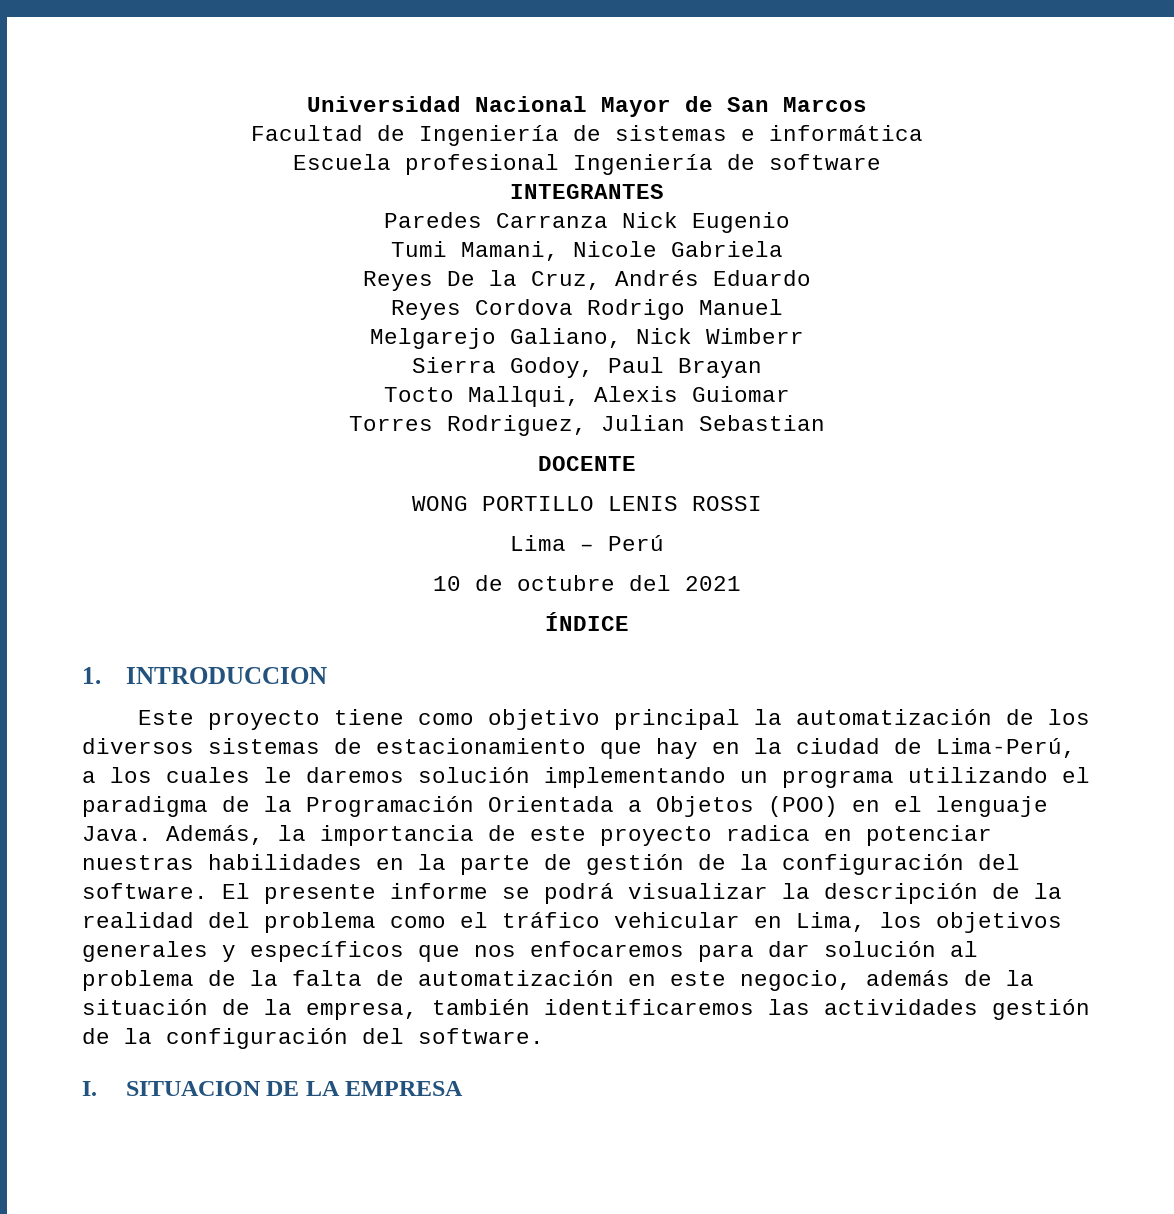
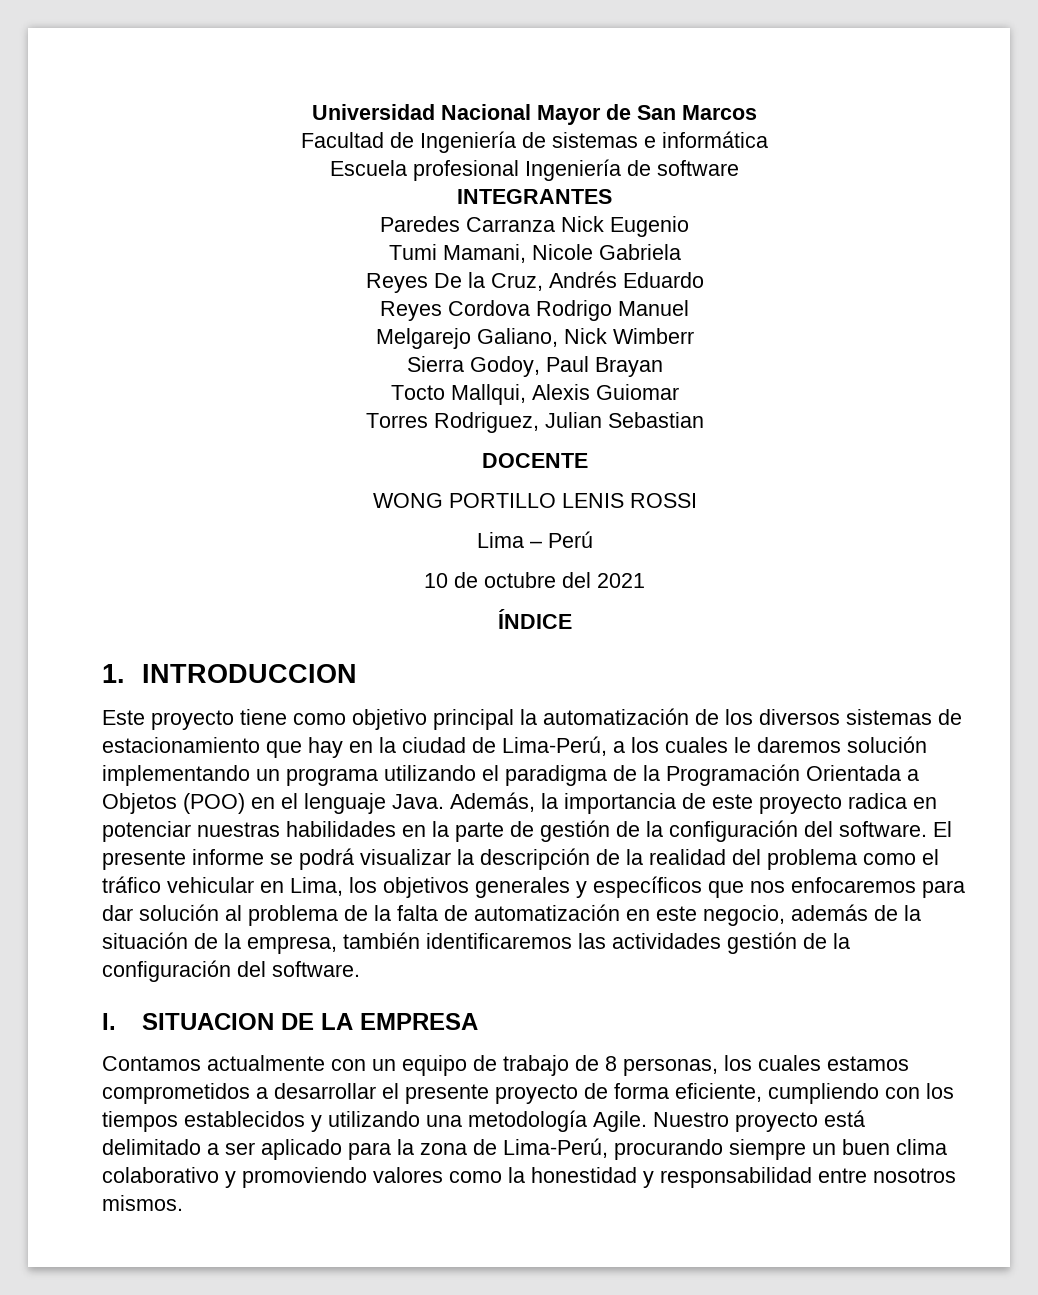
(464, 1088) none -> [102,1055,909,1076] [102,1083,954,1104] [102,1110,865,1132] [102,1138,947,1160] [102,1167,956,1188] [102,1195,183,1211] // Contamos actualmente con un equipo de trabajo de 8 personas, los cuales estamos comprometidos a desarrollar el presente proyecto de forma eficiente, cumpliendo con los tiempos establecidos y utilizando una metodología Agile. Nuestro proyecto está delimitado a ser aplicado para la zona de Lima-Perú, procurando siempre un buen clima colaborativo y promoviendo valores como la honestidad y responsabilidad entre nosotros mismos.

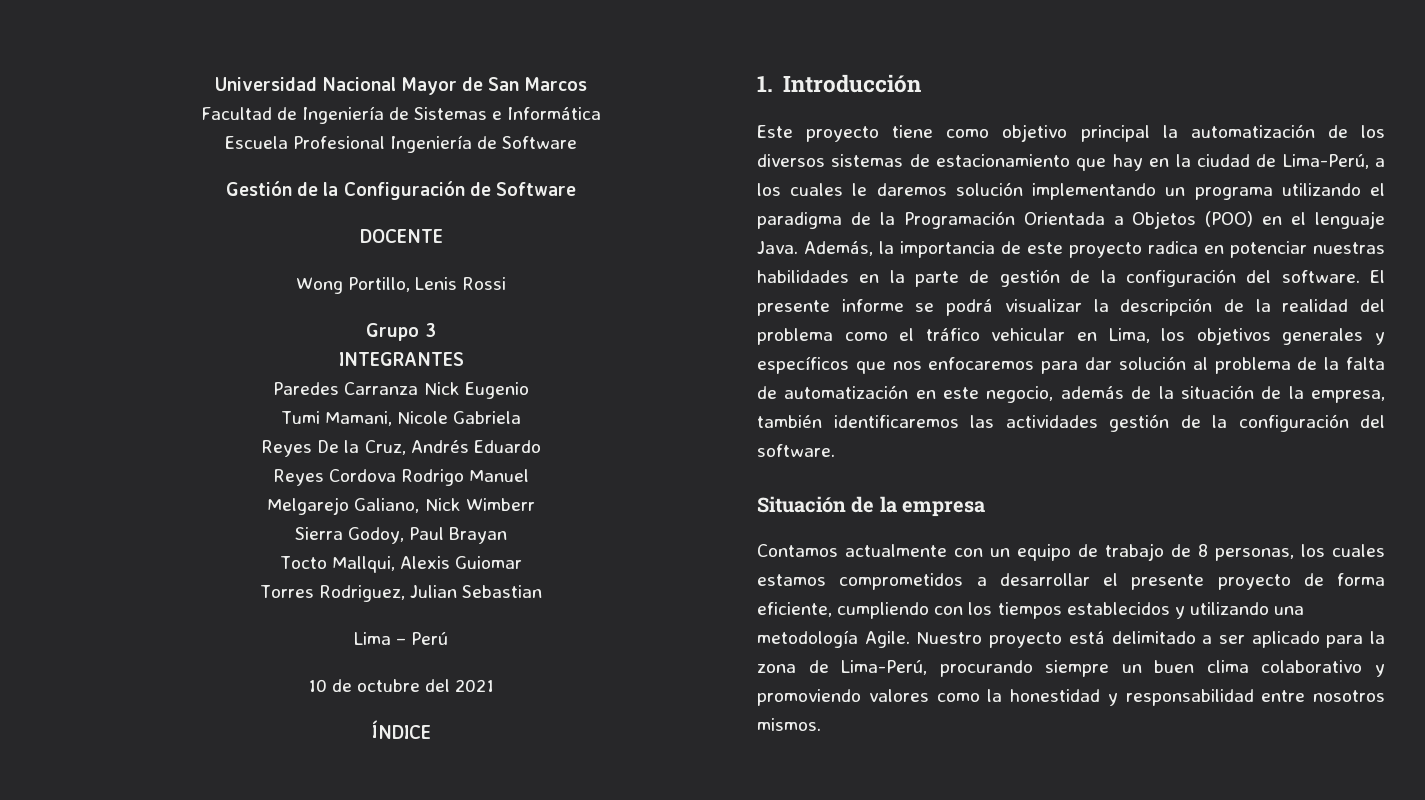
[552,131,768,148] sistemas e informática -> [414,107,602,120] Sistemas e Informática
[413,159,739,181] profesional Ingeniería de software -> [292,135,578,153] [226,181,576,200] [359,229,443,243] [295,277,507,294] [366,323,436,341] Profesional Ingeniería de Software // Gestión de la Configuración de Software // DOCENTE // Wong Portillo, Lenis Rossi // Grupo 3
[481,453,588,468] [372,493,697,508] // DOCENTE // WONG PORTILLO LENIS ROSSI -> (543, 591) none
[142,664,358,683] INTRODUCCION -> [782,74,921,93] Introducción
[102,1013,479,1030] I. SITUACION DE LA EMPRESA -> [757,496,986,517] Situación de la empresa

